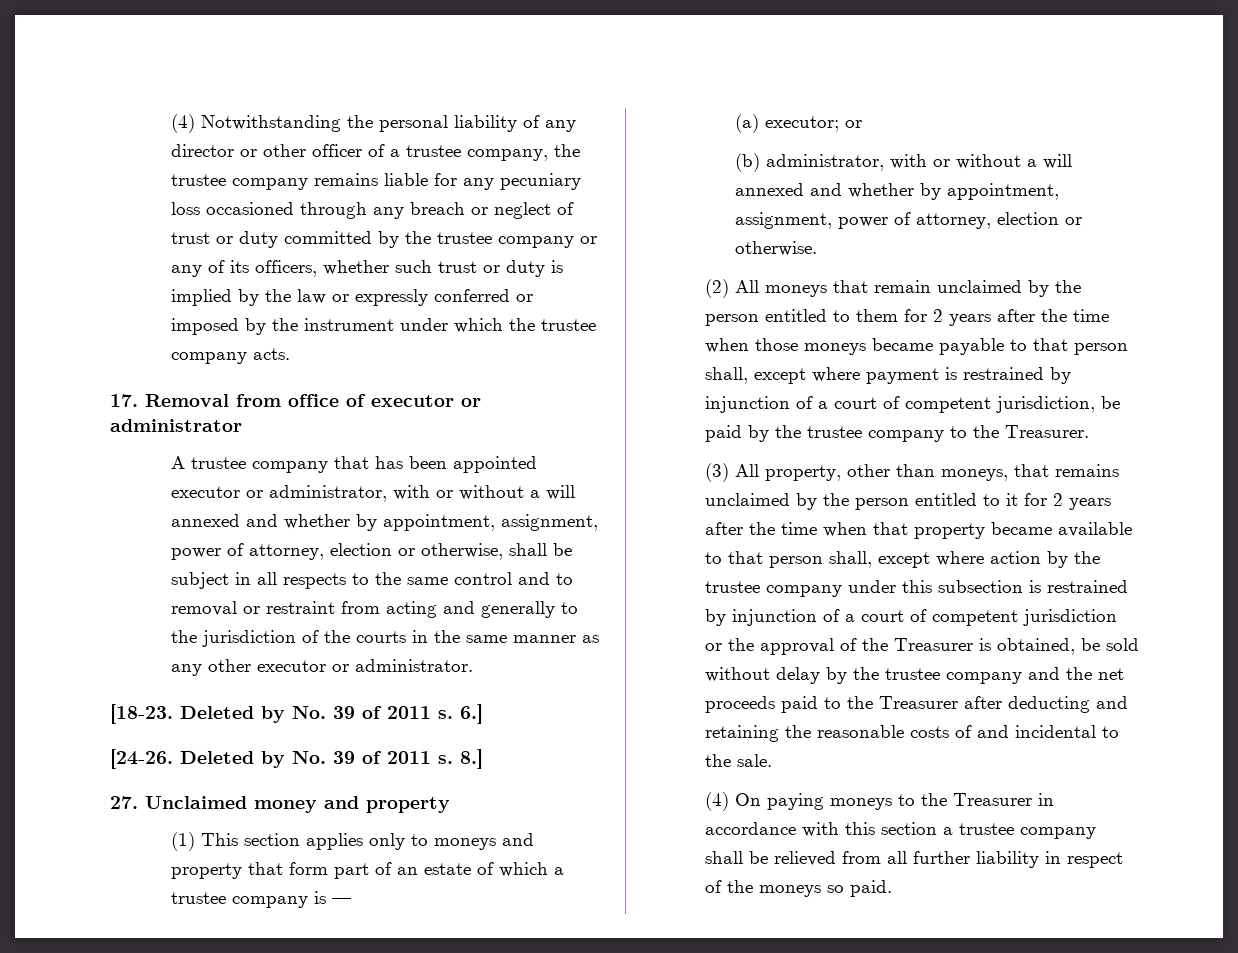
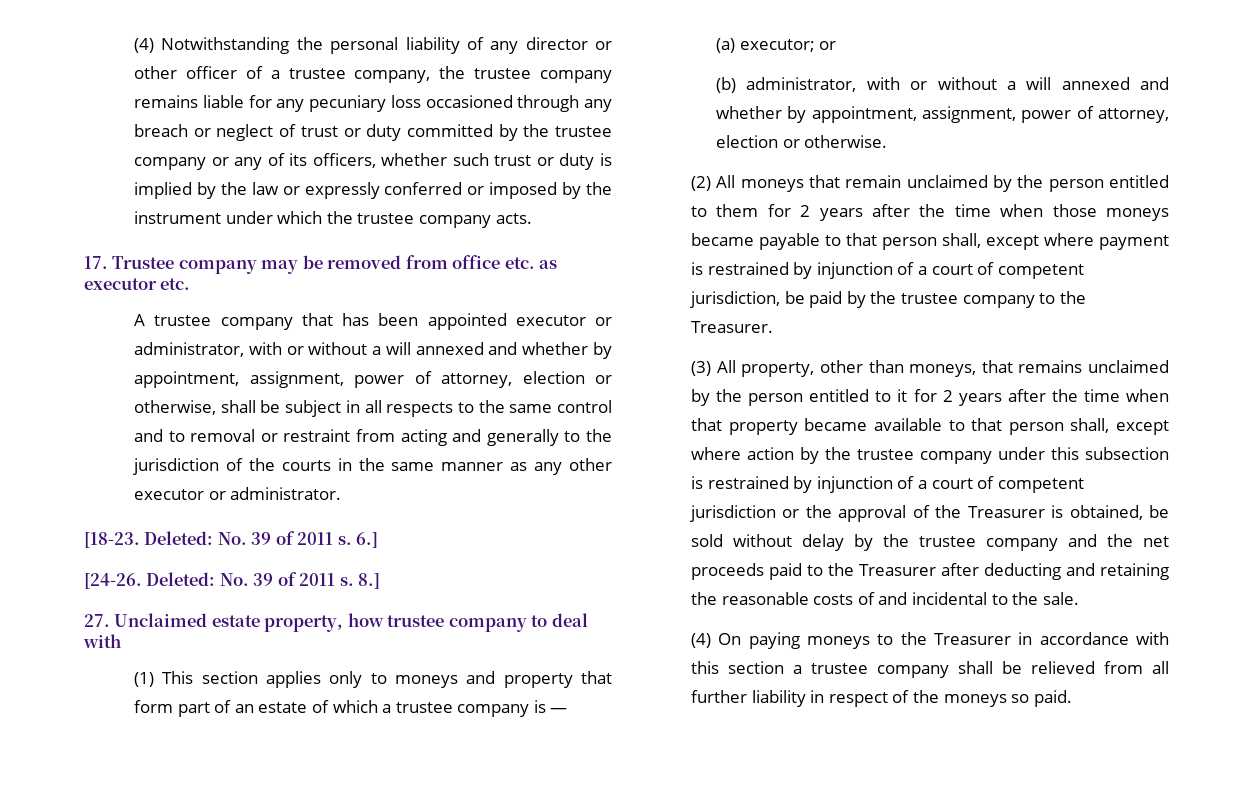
[145,394,481,407] [110,419,242,432] Removal from office of executor or administrator -> [112,255,558,274] [84,278,191,290] Trustee company may be removed from office etc. as executor etc.
[180,706,285,723] Deleted by -> [144,531,214,545] Deleted:
[180,751,285,768] Deleted by -> [146,572,216,586] Deleted:
[254,796,450,813] money and property -> [211,613,588,632] [83,634,121,648] estate property, how trustee company to deal with

